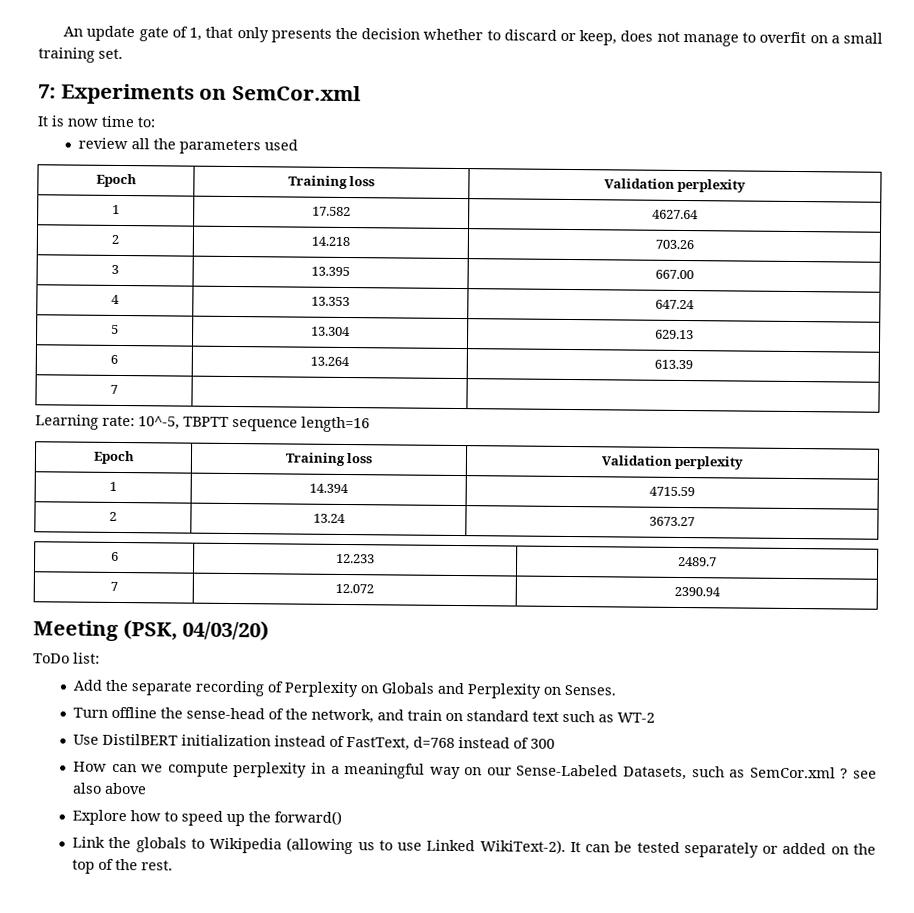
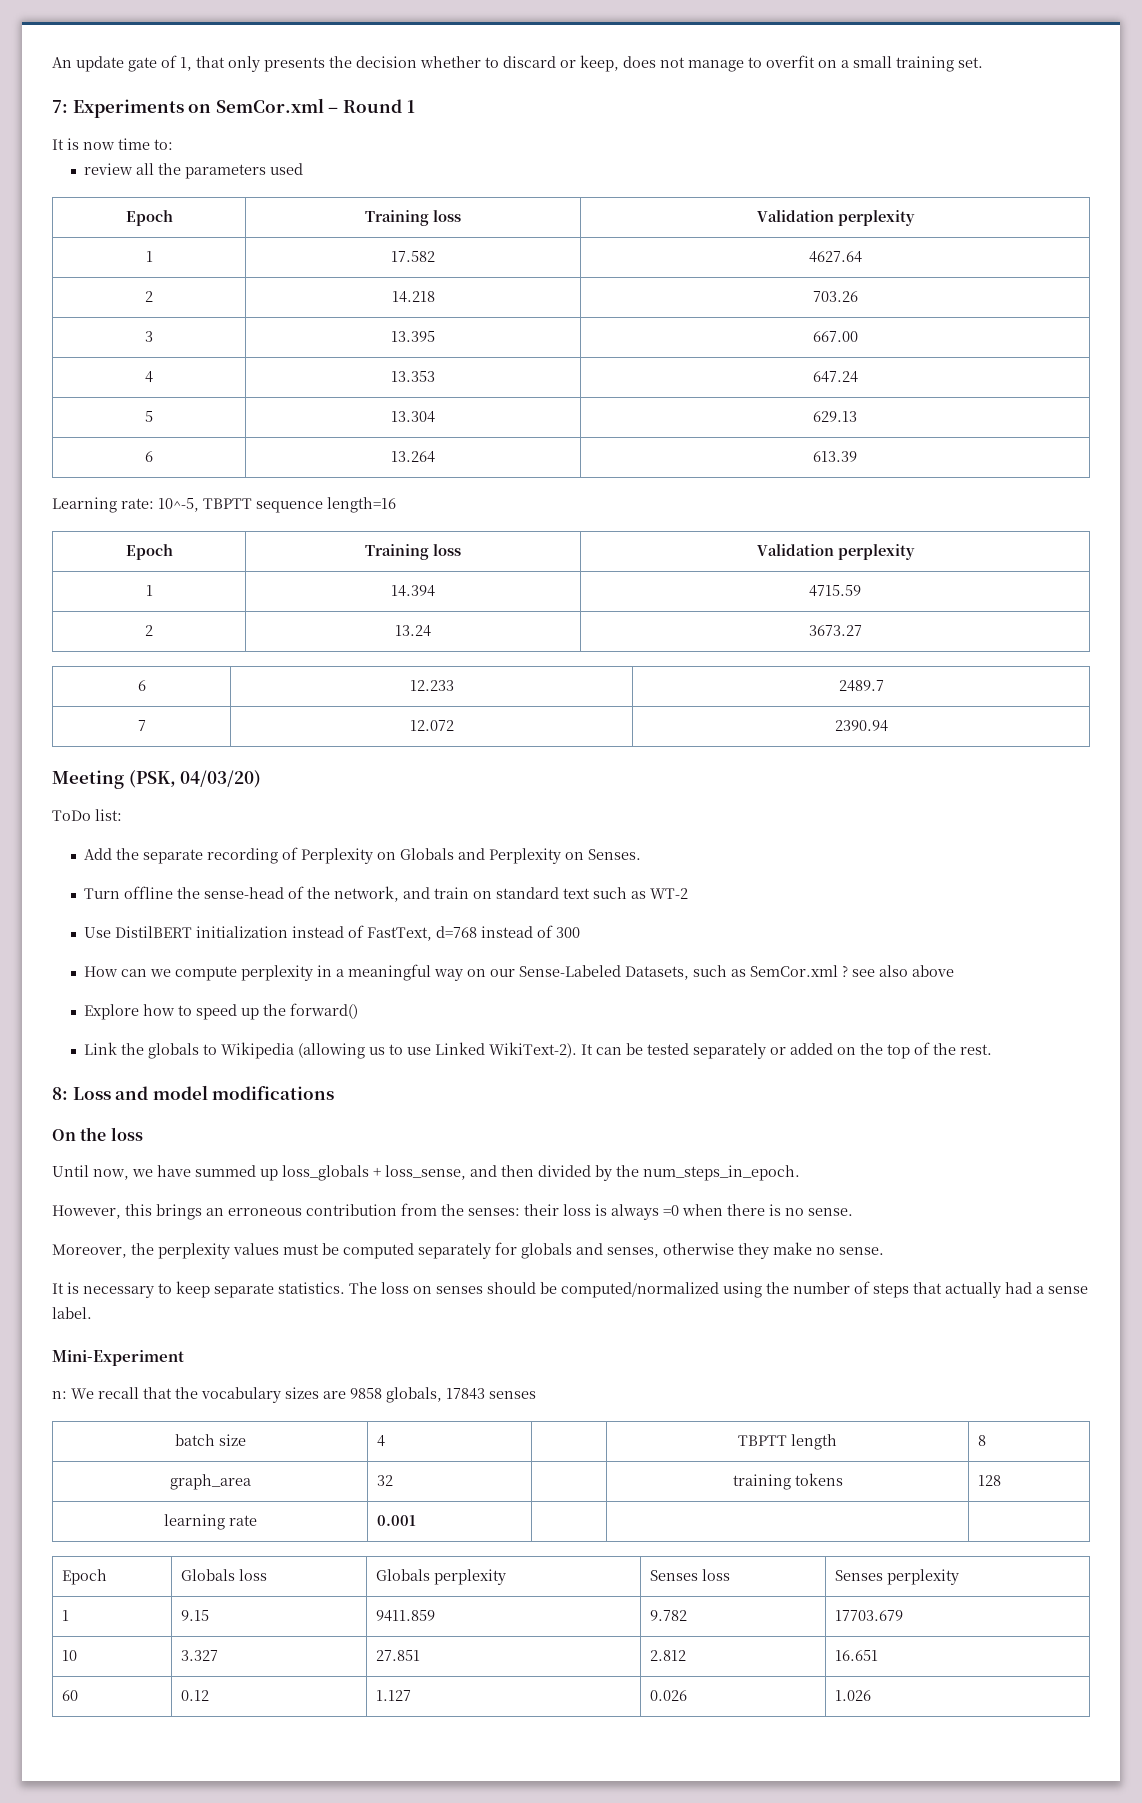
(361, 93) none -> [328,99,415,113] – Round 1
[110,384,118,394] // 7 | | -> (857, 456) none
(174, 865) none -> [52,1085,335,1100] [52,1127,143,1141] [52,1165,800,1181] [52,1203,853,1220] [52,1242,884,1259] [52,1281,1088,1298] [52,1307,92,1319] [52,1350,184,1366] [52,1387,536,1403] [174,1434,246,1446] [376,1435,385,1447] [738,1434,837,1450] [977,1435,986,1446] [169,1474,251,1490] [376,1475,393,1486] [732,1473,843,1490] [977,1475,1001,1486] [163,1514,257,1530] [376,1515,416,1526] [61,1569,107,1585] [180,1569,267,1581] [375,1569,506,1585] [649,1569,730,1581] [834,1569,959,1585] [61,1610,69,1621] [180,1610,209,1621] [375,1610,435,1622] [649,1610,687,1621] [834,1610,903,1621] [61,1650,77,1661] [180,1650,218,1661] [375,1650,420,1661] [649,1650,686,1661] [834,1650,878,1661] [61,1690,78,1701] [180,1690,209,1701] [375,1690,411,1701] [649,1690,687,1701] [834,1690,871,1701] // 8: Loss and model modifications // On the loss // Until now, we have summed up loss_globals + loss_sense, and then divided by the num_steps_in_epoch. // However, this brings an erroneous contribution from the senses: their loss is always =0 when there is no sense. // Moreover, the perplexity values must be computed separately for globals and senses, otherwise they make no sense. // It is necessary to keep separate statistics. The loss on senses should be computed/normalized using the number of steps that actually had a sense label. // Mini-Experiment // n: We recall that the vocabulary sizes are 9858 globals, 17843 senses // batch size | 4 | | TBPTT length | 8 // graph_area | 32 | | training tokens | 128 // learning rate | 0.001 | | | // Epoch | Globals loss | Globals perplexity | Senses loss | Senses perplexity // 1 | 9.15 | 9411.859 | 9.782 | 17703.679 // 10 | 3.327 | 27.851 | 2.812 | 16.651 // 60 | 0.12 | 1.127 | 0.026 | 1.026

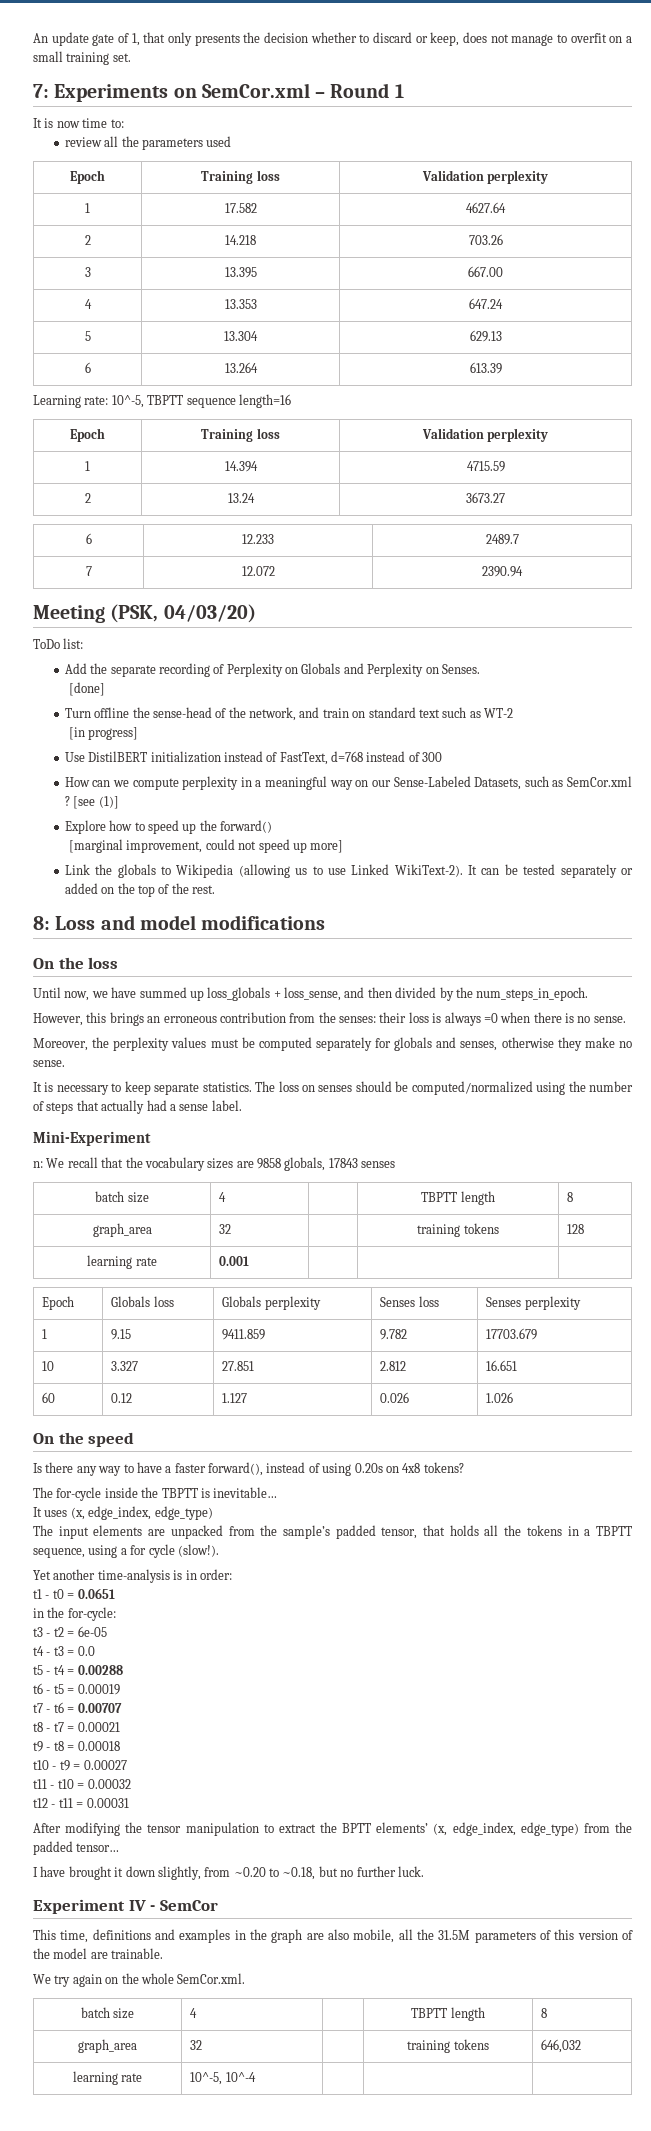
(642, 854) none -> [69,682,106,696] // [done]
(689, 893) none -> [69,727,139,740] // [in progress]
[852,965,955,977] see also above -> [73,796,119,809] [see (1)]
(359, 1011) none -> [69,839,344,853] // [marginal improvement, could not speed up more]
(871, 1695) none -> [33,1432,135,1447] [33,1462,464,1476] [33,1487,278,1501] [33,1506,213,1520] [33,1525,632,1539] [33,1544,219,1558] [33,1569,232,1583] [33,1588,115,1599] [33,1607,116,1621] [33,1626,107,1637] [33,1646,95,1656] [33,1665,123,1675] [33,1683,120,1695] [33,1702,122,1713] [33,1722,120,1732] [33,1741,120,1752] [33,1760,127,1771] [33,1779,131,1789] [33,1798,129,1808] [33,1822,632,1836] [33,1841,120,1855] [33,1866,424,1880] [33,1899,218,1914] [33,1929,633,1943] [33,1948,164,1959] [33,1973,246,1987] [80,2007,135,2019] [190,2008,198,2018] [411,2007,485,2021] [541,2008,548,2018] [78,2039,137,2053] [190,2040,203,2050] [407,2039,489,2053] [541,2039,582,2053] [72,2071,143,2085] [190,2072,256,2085] // On the speed // Is there any way to have a faster forward(), instead of using 0.20s on 4x8 tokens? // The for-cycle inside the TBPTT is inevitable… // It uses (x, edge_index, edge_type) // The input elements are unpacked from the sample’s padded tensor, that holds all the tokens in a TBPTT sequence, using a for cycle (slow!). // Yet another time-analysis is in order: // t1 - t0 = 0.0651 // in the for-cycle: // t3 - t2 = 6e-05 // t4 - t3 = 0.0 // t5 - t4 = 0.00288 // t6 - t5 = 0.00019 // t7 - t6 = 0.00707 // t8 - t7 = 0.00021 // t9 - t8 = 0.00018 // t10 - t9 = 0.00027 // t11 - t10 = 0.00032 // t12 - t11 = 0.00031 // After modifying the tensor manipulation to extract the BPTT elements’ (x, edge_index, edge_type) from the padded tensor… // I have brought it down slightly, from ~0.20 to ~0.18, but no further luck. // Experiment IV - SemCor // This time, definitions and examples in the graph are also mobile, all the 31.5M parameters of this version of the model are trainable. // We try again on the whole SemCor.xml. // batch size | 4 | | TBPTT length | 8 // graph_area | 32 | | training tokens | 646,032 // learning rate | 10^-5, 10^-4 | | |

